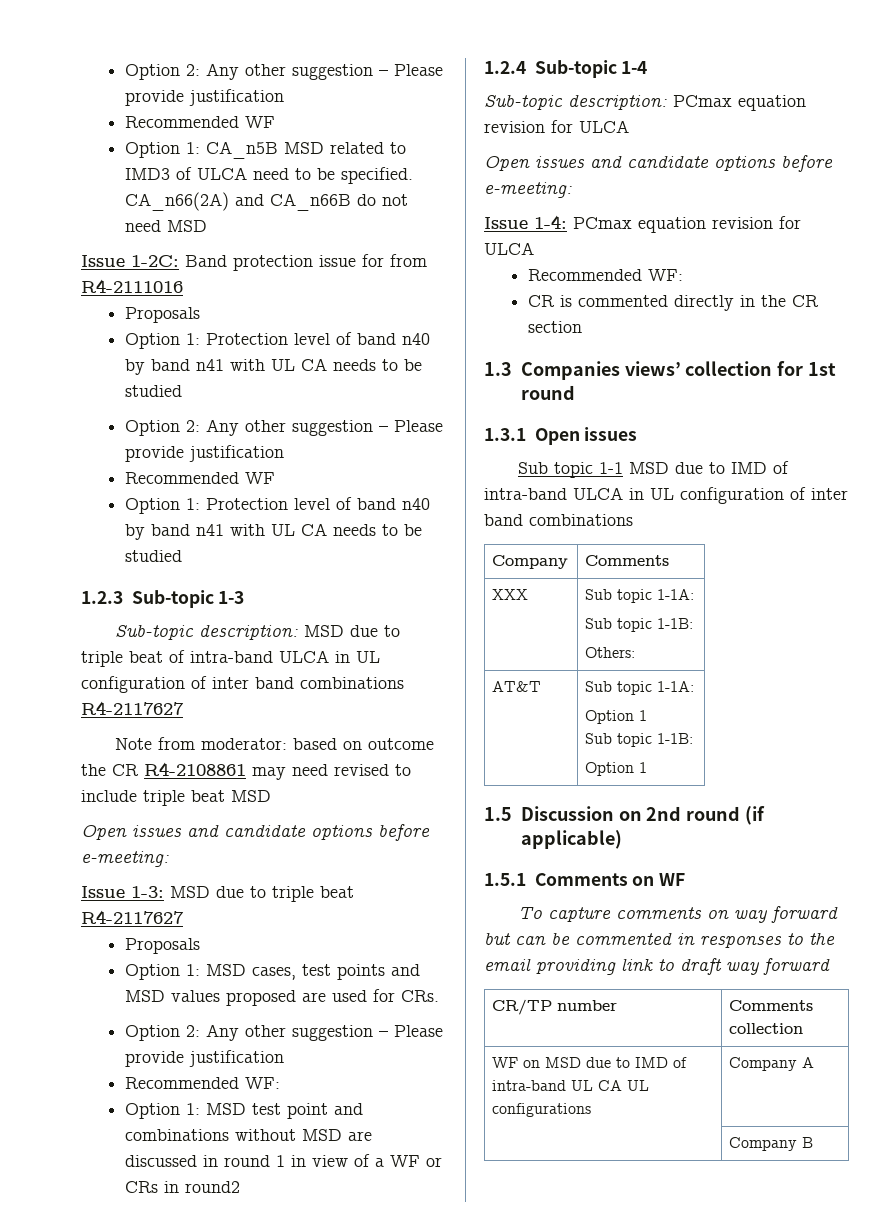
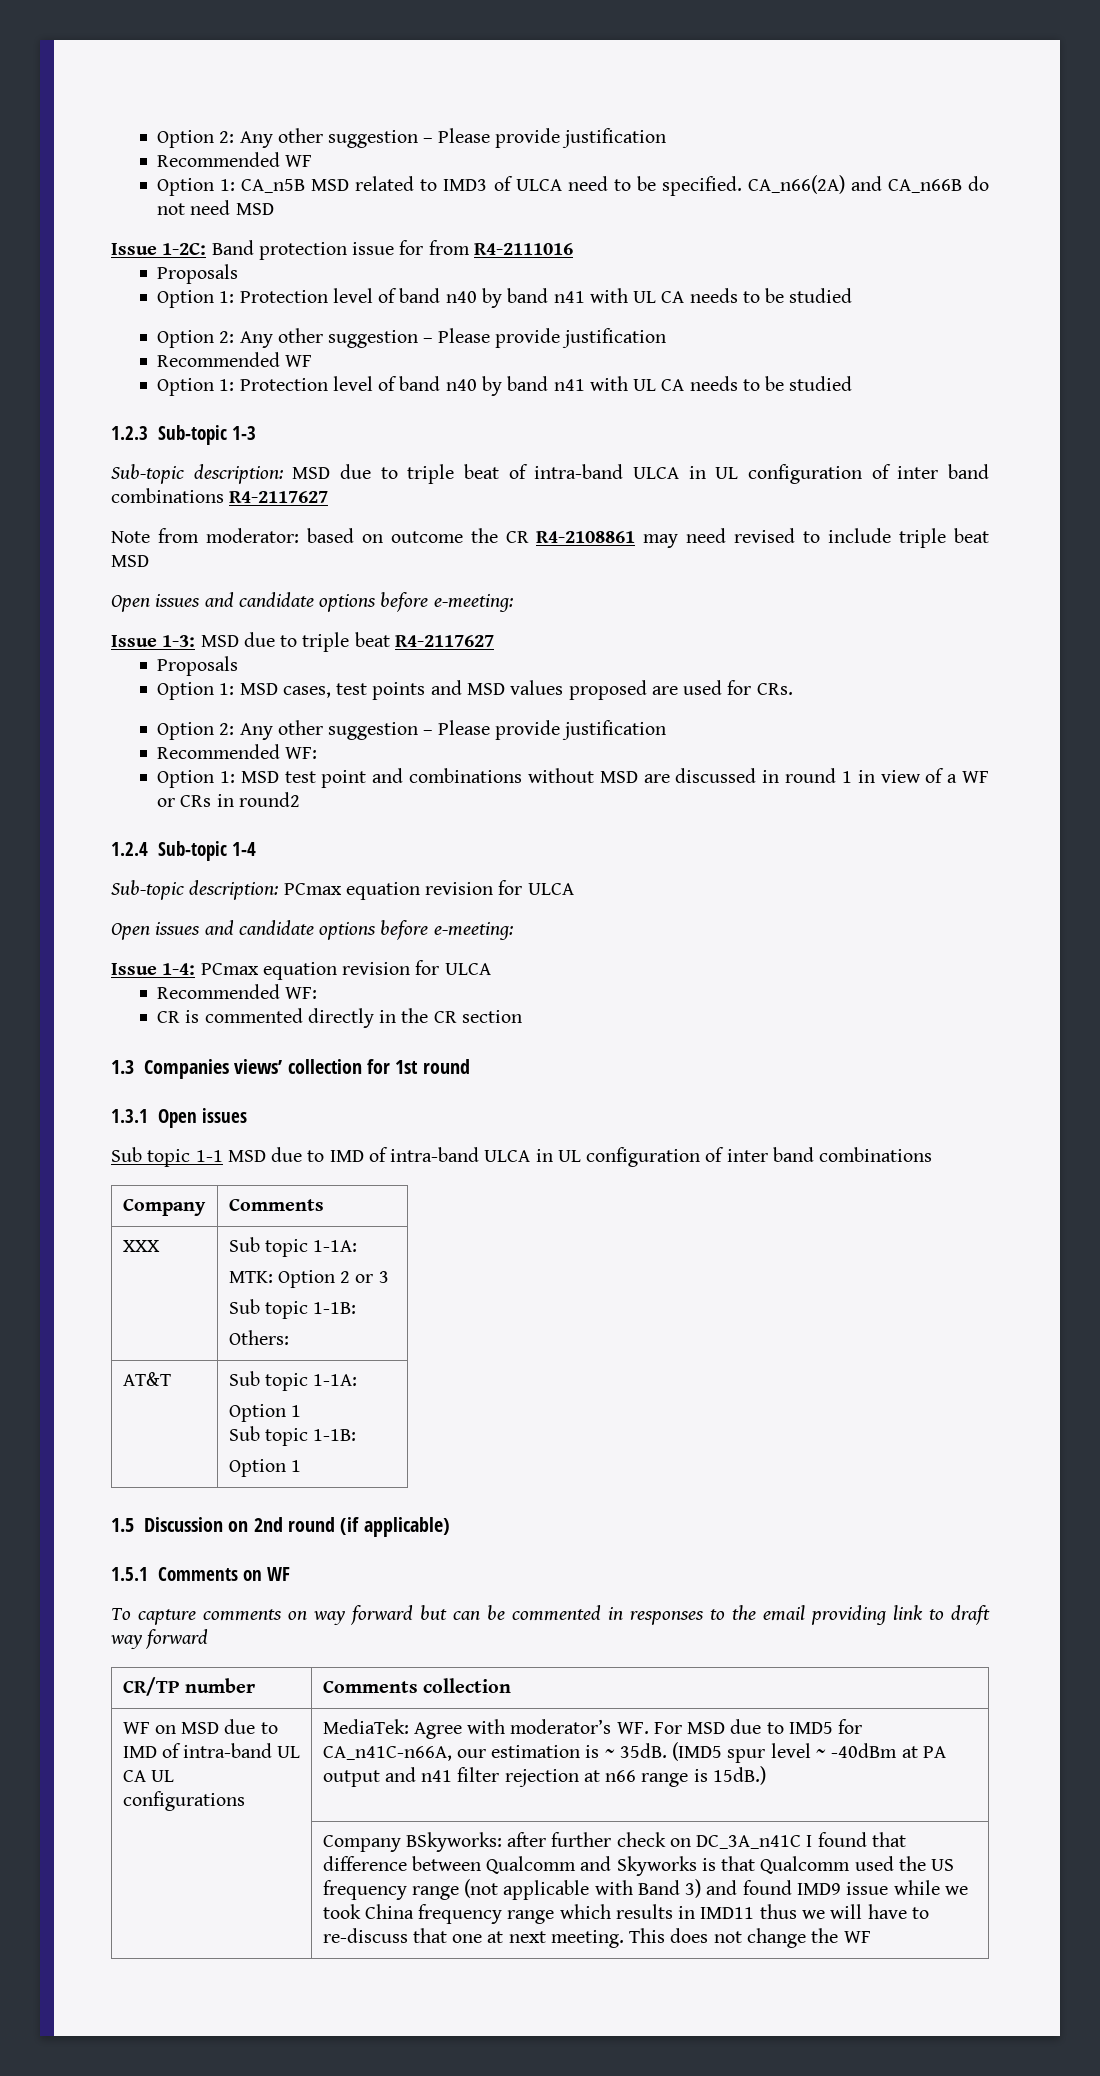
(695, 594) none -> [228,1270,389,1288] // MTK: Option 2 or 3
[729,1057,815,1071] [729,1137,814,1151] Company A // | Company B -> [322,1719,863,1739] [322,1742,946,1763] [322,1766,766,1787] [322,1832,906,1852] [322,1856,955,1876] [322,1879,968,1900] [322,1904,929,1924] [322,1928,871,1948] MediaTek: Agree with moderator’s WF. For MSD due to IMD5 for CA_n41C-n66A, our estimation is ~ 35dB. (IMD5 spur level ~ -40dBm at PA output and n41 filter rejection at n66 range is 15dB.) // | Company BSkyworks: after further check on DC_3A_n41C I found that difference between Qualcomm and Skyworks is that Qualcomm used the US frequency range (not applicable with Band 3) and found IMD9 issue while we took China frequency range which results in IMD11 thus we will have to re-discuss that one at next meeting. This does not change the WF

